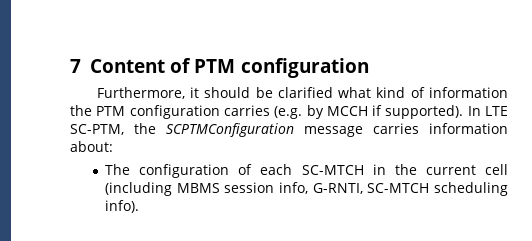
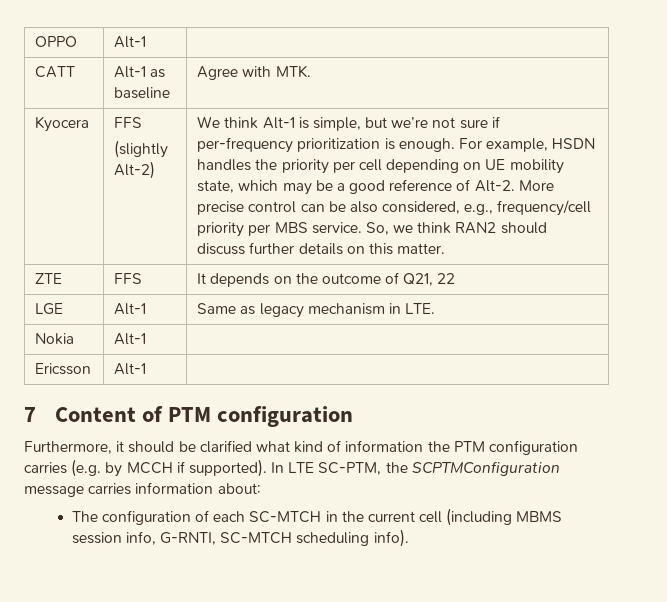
(70, 66) none -> [35,36,78,47] [114,36,147,48] [35,66,76,78] [114,66,166,78] [114,87,171,99] [197,65,311,80] [35,116,90,132] [114,117,143,128] [114,140,169,158] [114,161,156,179] [197,116,500,131] [197,137,596,153] [197,159,564,174] [197,179,554,195] [197,200,592,216] [197,222,547,237] [197,242,446,255] [35,273,63,284] [114,273,143,284] [197,272,456,287] [35,303,64,315] [114,303,147,315] [197,303,436,318] [35,333,75,345] [114,333,147,345] [35,363,92,375] [114,363,147,375] OPPO | Alt-1 | // CATT | Alt-1 as baseline | Agree with MTK. // Kyocera | FFS // (slightly Alt-2) | We think Alt-1 is simple, but we’re not sure if per-frequency prioritization is enough. For example, HSDN handles the priority per cell depending on UE mobility state, which may be a good reference of Alt-2. More precise control can be also considered, e.g., frequency/cell priority per MBS service. So, we think RAN2 should discuss further details on this matter. // ZTE | FFS | It depends on the outcome of Q21, 22 // LGE | Alt-1 | Same as legacy mechanism in LTE. // Nokia | Alt-1 | // Ericsson | Alt-1 | //

